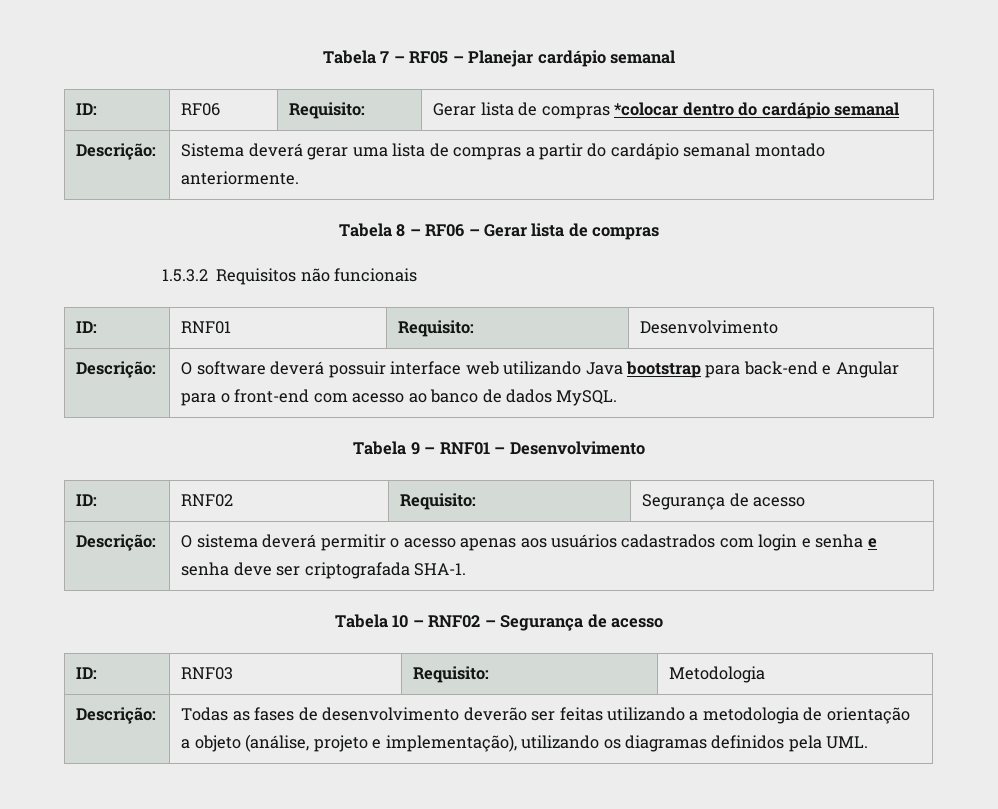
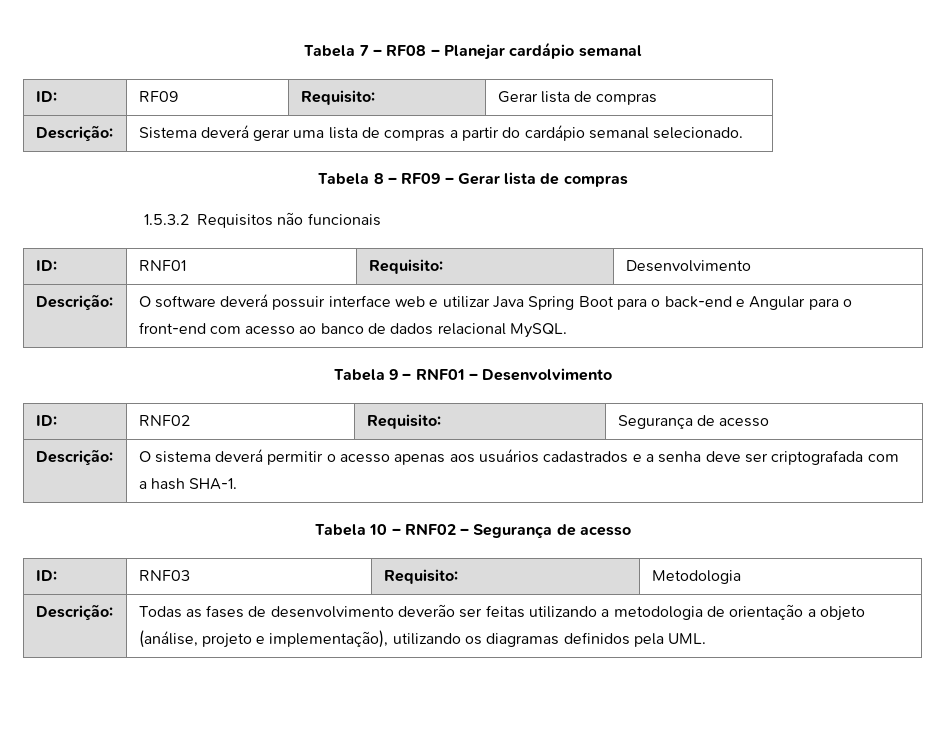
[409,51,449,64] RF05 -> [386,45,427,56] RF08
[181,103,221,116] RF06 -> [138,91,178,102] RF09
[614,102,899,119] *colocar dentro do cardápio semanal -> (658, 99) none
[754,143,825,157] [181,171,300,185] montado anteriormente. -> [653,127,744,139] selecionado.
[425,224,465,237] RF06 -> [401,173,441,184] RF09
[503,361,741,378] utilizando Java bootstrap para -> [429,296,661,310] e utilizar Java Spring Boot para o
(552, 396) none -> [437,323,506,335] relacional
[719,534,877,551] com login e senha e -> [632,454,655,462] e a
(410, 570) none -> [867,454,899,462] [138,478,185,490] com a hash

